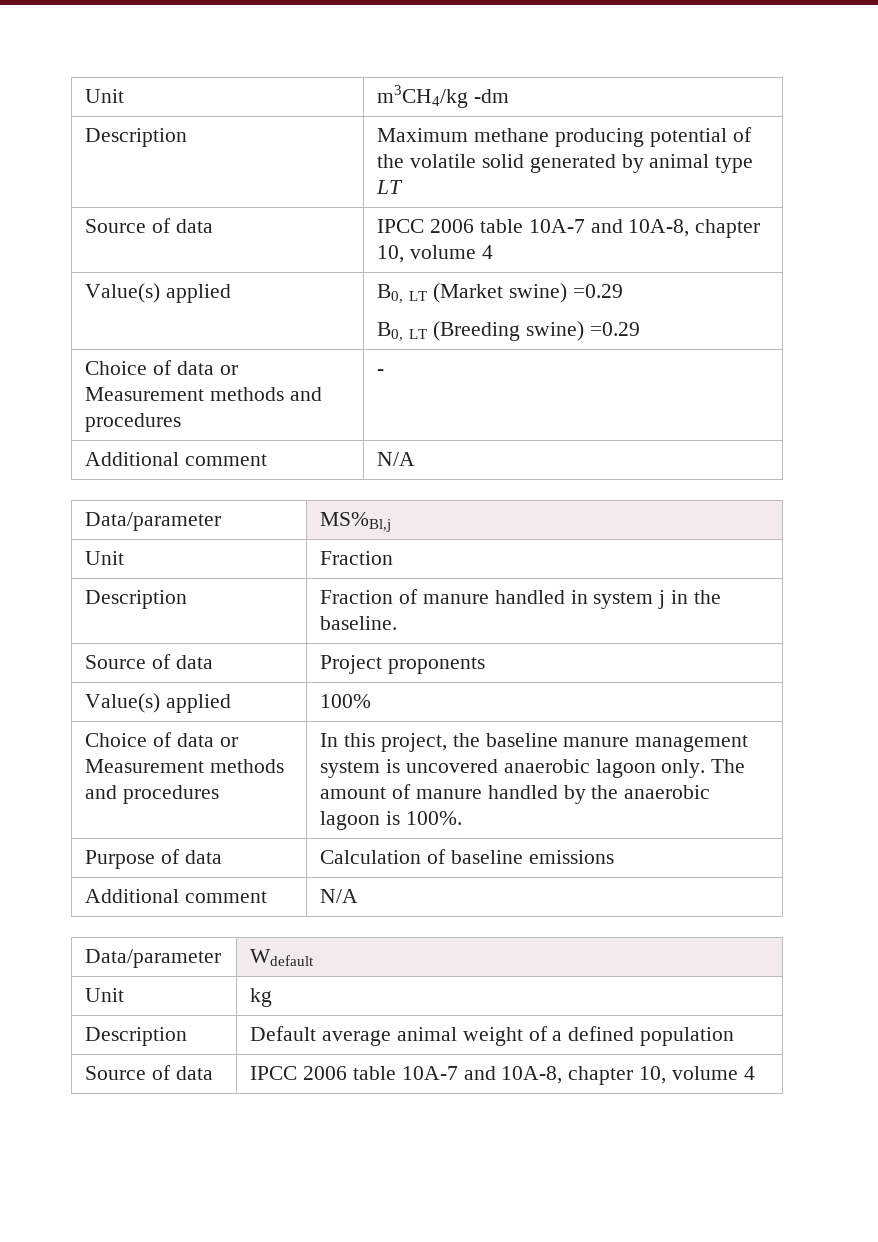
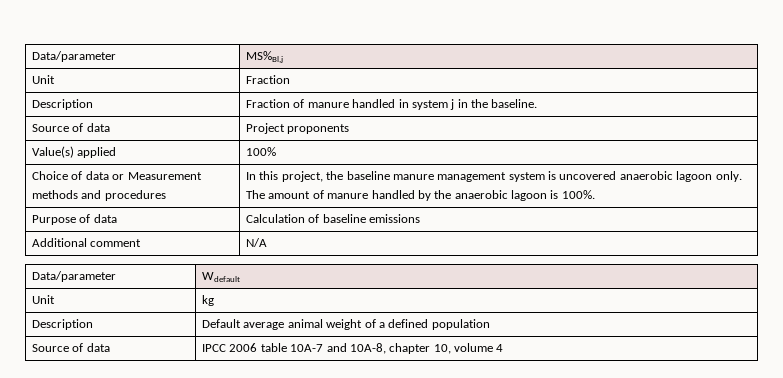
[85,89,125,103] [377,85,510,108] [85,128,188,147] [377,127,752,147] [377,154,754,173] [376,180,404,194] [85,218,214,233] [377,219,761,238] [377,245,494,263] [85,283,232,303] [377,283,623,303] [377,321,640,341] [85,360,238,375] [85,387,323,401] [85,413,182,432] [377,369,385,375] [85,452,268,466] [377,452,416,466] Unit | m3CH4/kg -dm // Description | Maximum methane producing potential of the volatile solid generated by animal type LT // Source of data | IPCC 2006 table 10A-7 and 10A-8, chapter 10, volume 4 // Value(s) applied | B0, LT (Market swine) =0.29 // B0, LT (Breeding swine) =0.29 // Choice of data or Measurement methods and procedures | - // Additional comment | N/A // -> (32, 56) none

